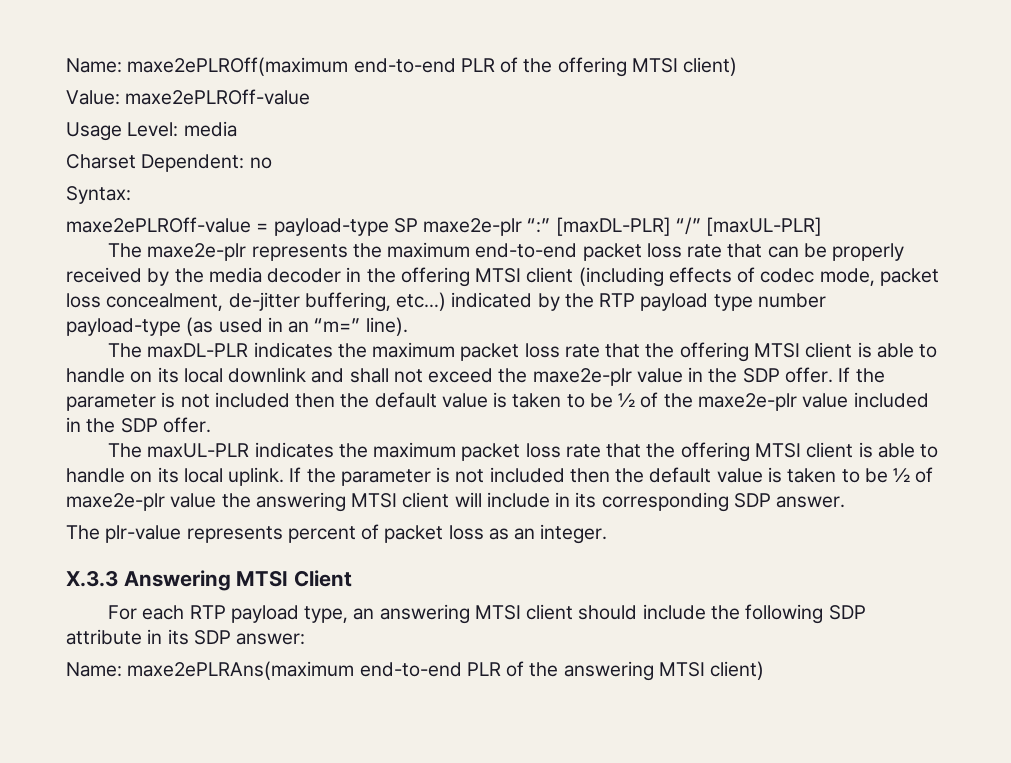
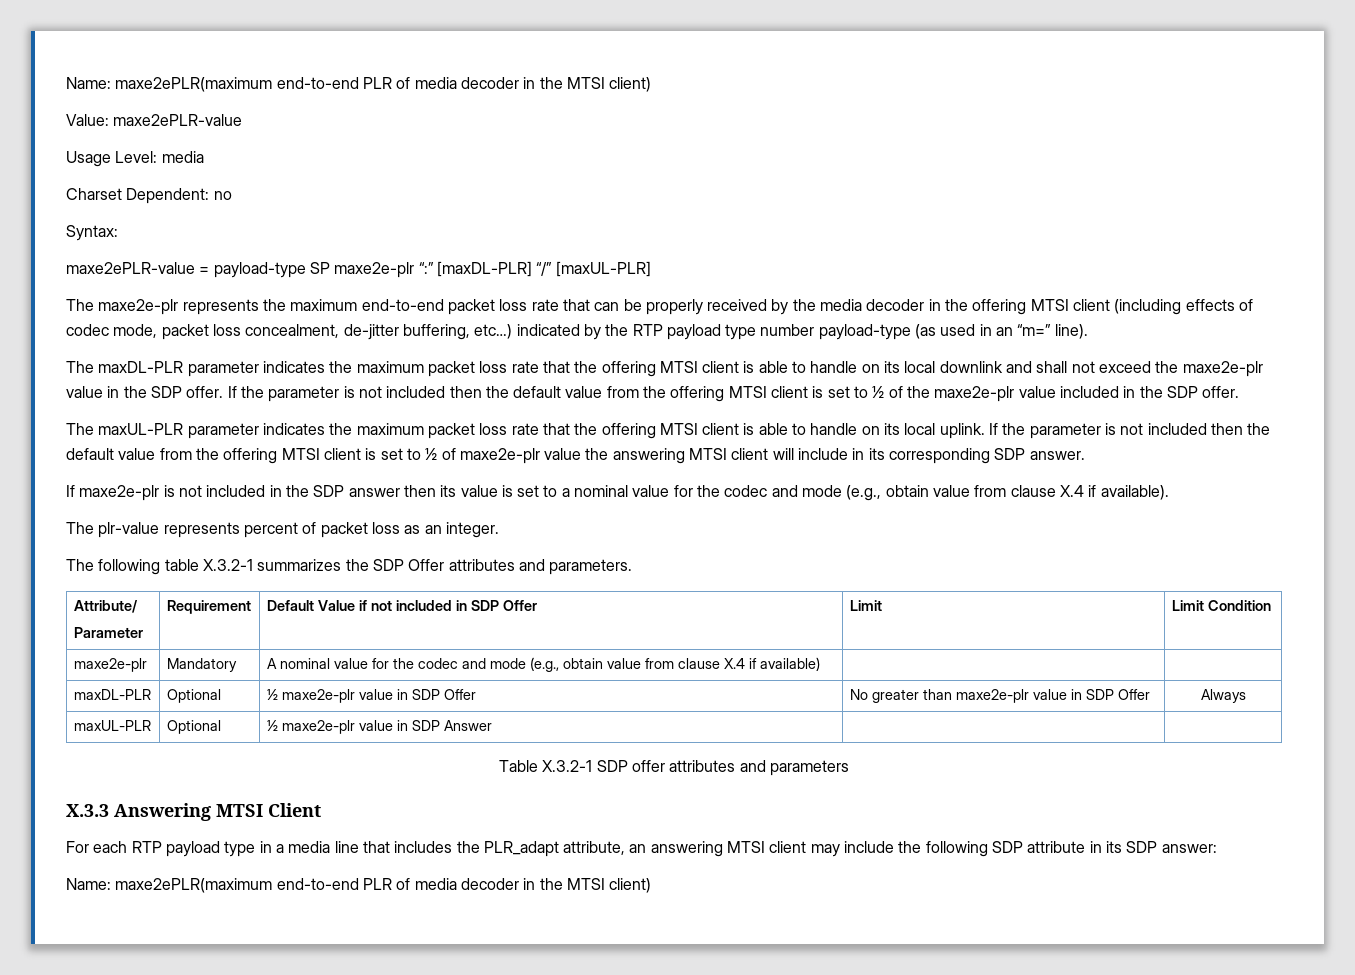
[66,57,627,77] Name: maxe2ePLROff(maximum end-to-end PLR of the offering -> [66,77,563,92] Name: maxe2ePLR(maximum end-to-end PLR of media decoder in the
[125,89,311,105] maxe2ePLROff-value -> [113,114,243,126] maxe2ePLR-value
[66,217,251,233] maxe2ePLROff-value -> [66,262,195,274] maxe2ePLR-value
(249, 350) none -> [187,361,259,377] parameter
[493,392,613,408] is taken to be -> [606,386,869,402] from the offering MTSI client is set to
(250, 450) none -> [187,423,259,439] parameter
[767,467,888,483] is taken to be -> [159,448,421,464] from the offering MTSI client is set to
(846, 502) none -> [66,485,1169,501] // If maxe2e-plr is not included in the SDP answer then its value is set to a nominal value for the codec and mode (e.g., obtain value from clause X.4 if available).
(608, 534) none -> [66,559,633,575] [73,600,138,613] [73,627,143,638] [166,600,251,614] [266,600,537,611] [849,600,882,611] [1171,600,1271,611] [73,658,147,672] [166,658,237,672] [266,657,820,672] [73,689,151,700] [166,689,221,703] [266,689,476,703] [849,689,1150,703] [1200,689,1246,703] [73,720,151,731] [166,720,221,734] [266,720,492,734] [499,760,849,776] // The following table X.3.2-1 summarizes the SDP Offer attributes and parameters. // Attribute/ // Parameter | Requirement | Default Value if not included in SDP Offer | Limit | Limit Condition // maxe2e-plr | Mandatory | A nominal value for the codec and mode (e.g., obtain value from clause X.4 if available) | | // maxDL-PLR | Optional | ½ maxe2e-plr value in SDP Offer | No greater than maxe2e-plr value in SDP Offer | Always // maxUL-PLR | Optional | ½ maxe2e-plr value in SDP Answer | | // Table X.3.2-1 SDP offer attributes and parameters
[304,606,349,623] type, -> [224,841,626,857] type in a media line that includes the PLR_adapt attribute,
[578,605,638,620] should -> [810,844,840,857] may
[127,661,654,681] maxe2ePLRAns(maximum end-to-end PLR of the answering -> [115,878,563,893] maxe2ePLR(maximum end-to-end PLR of media decoder in the

